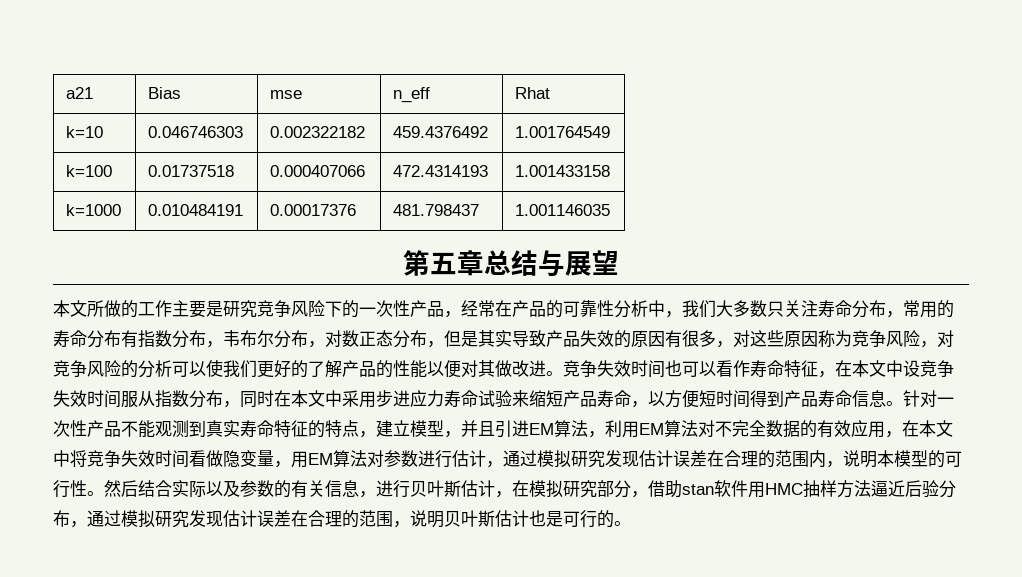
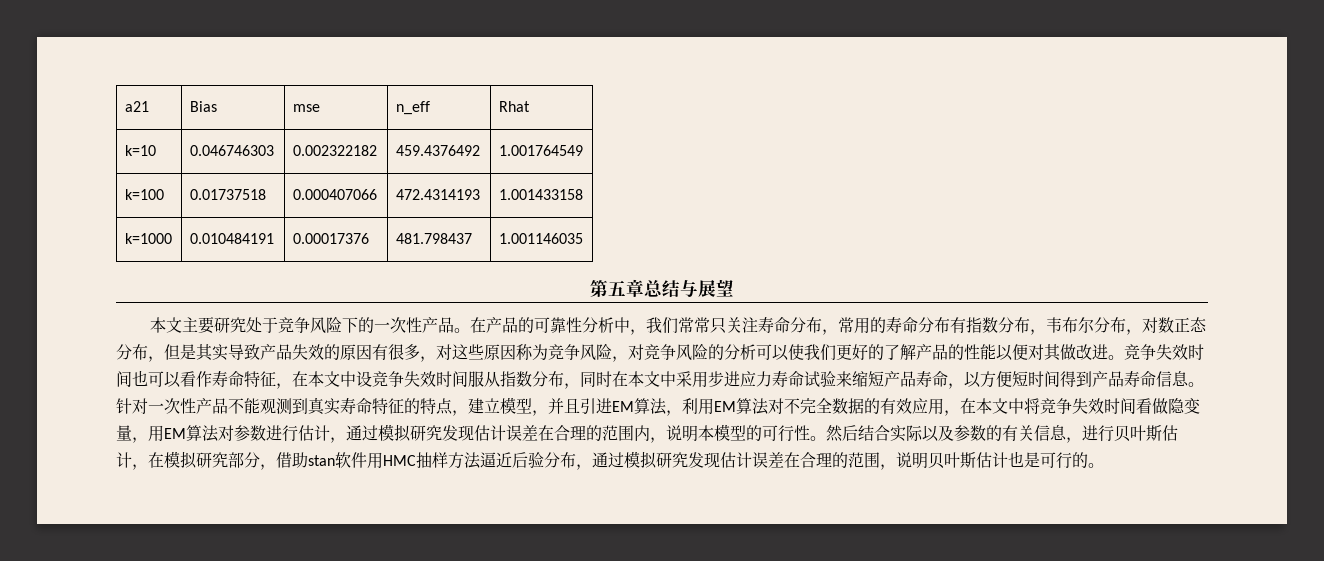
[87,300,257,318] 所做的工作主要是研究 -> [181,317,278,334] 主要研究处于
[444,300,495,318] ，经常 -> [453,328,470,333] 。
[716,300,767,317] 大多数 -> [677,317,710,333] 常常

